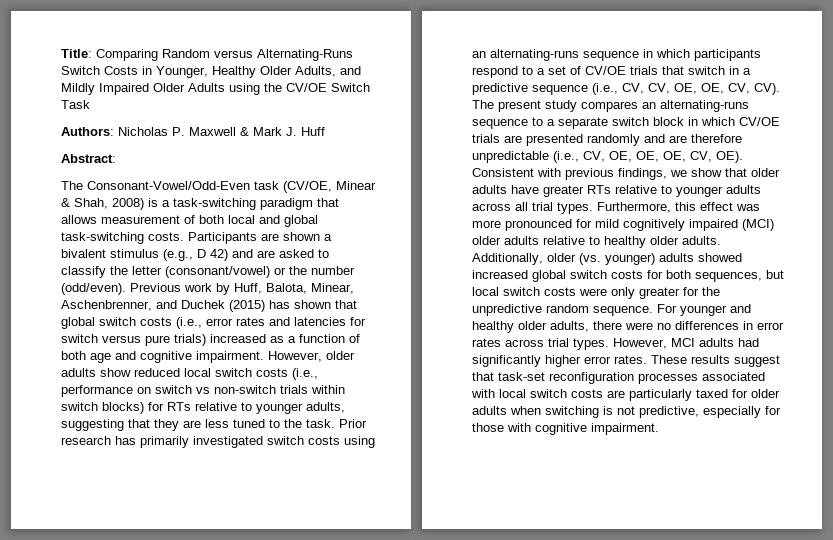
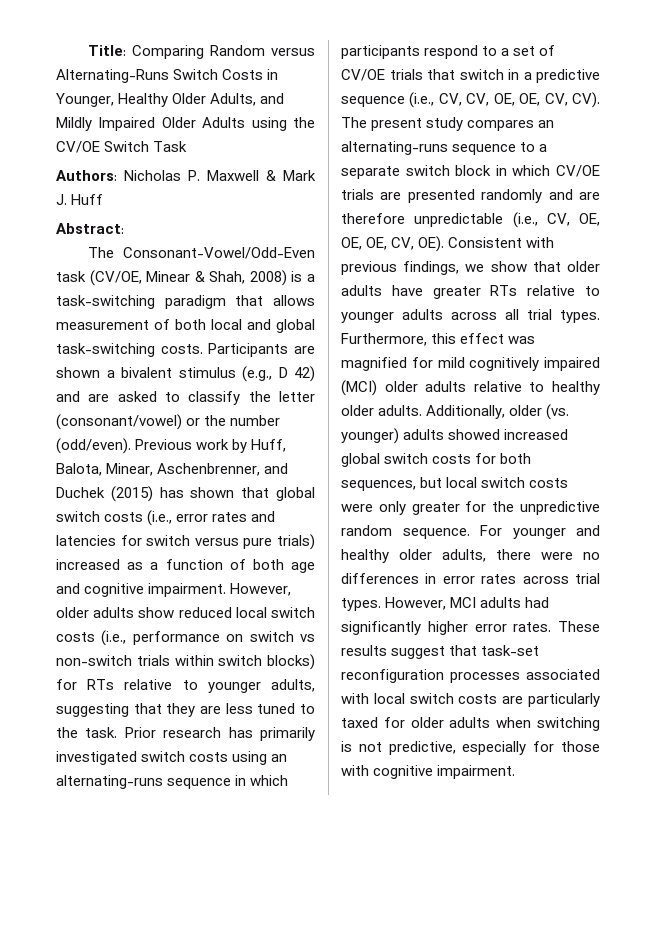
[472,219,572,231] more pronounced -> [341,357,407,371] magnified

